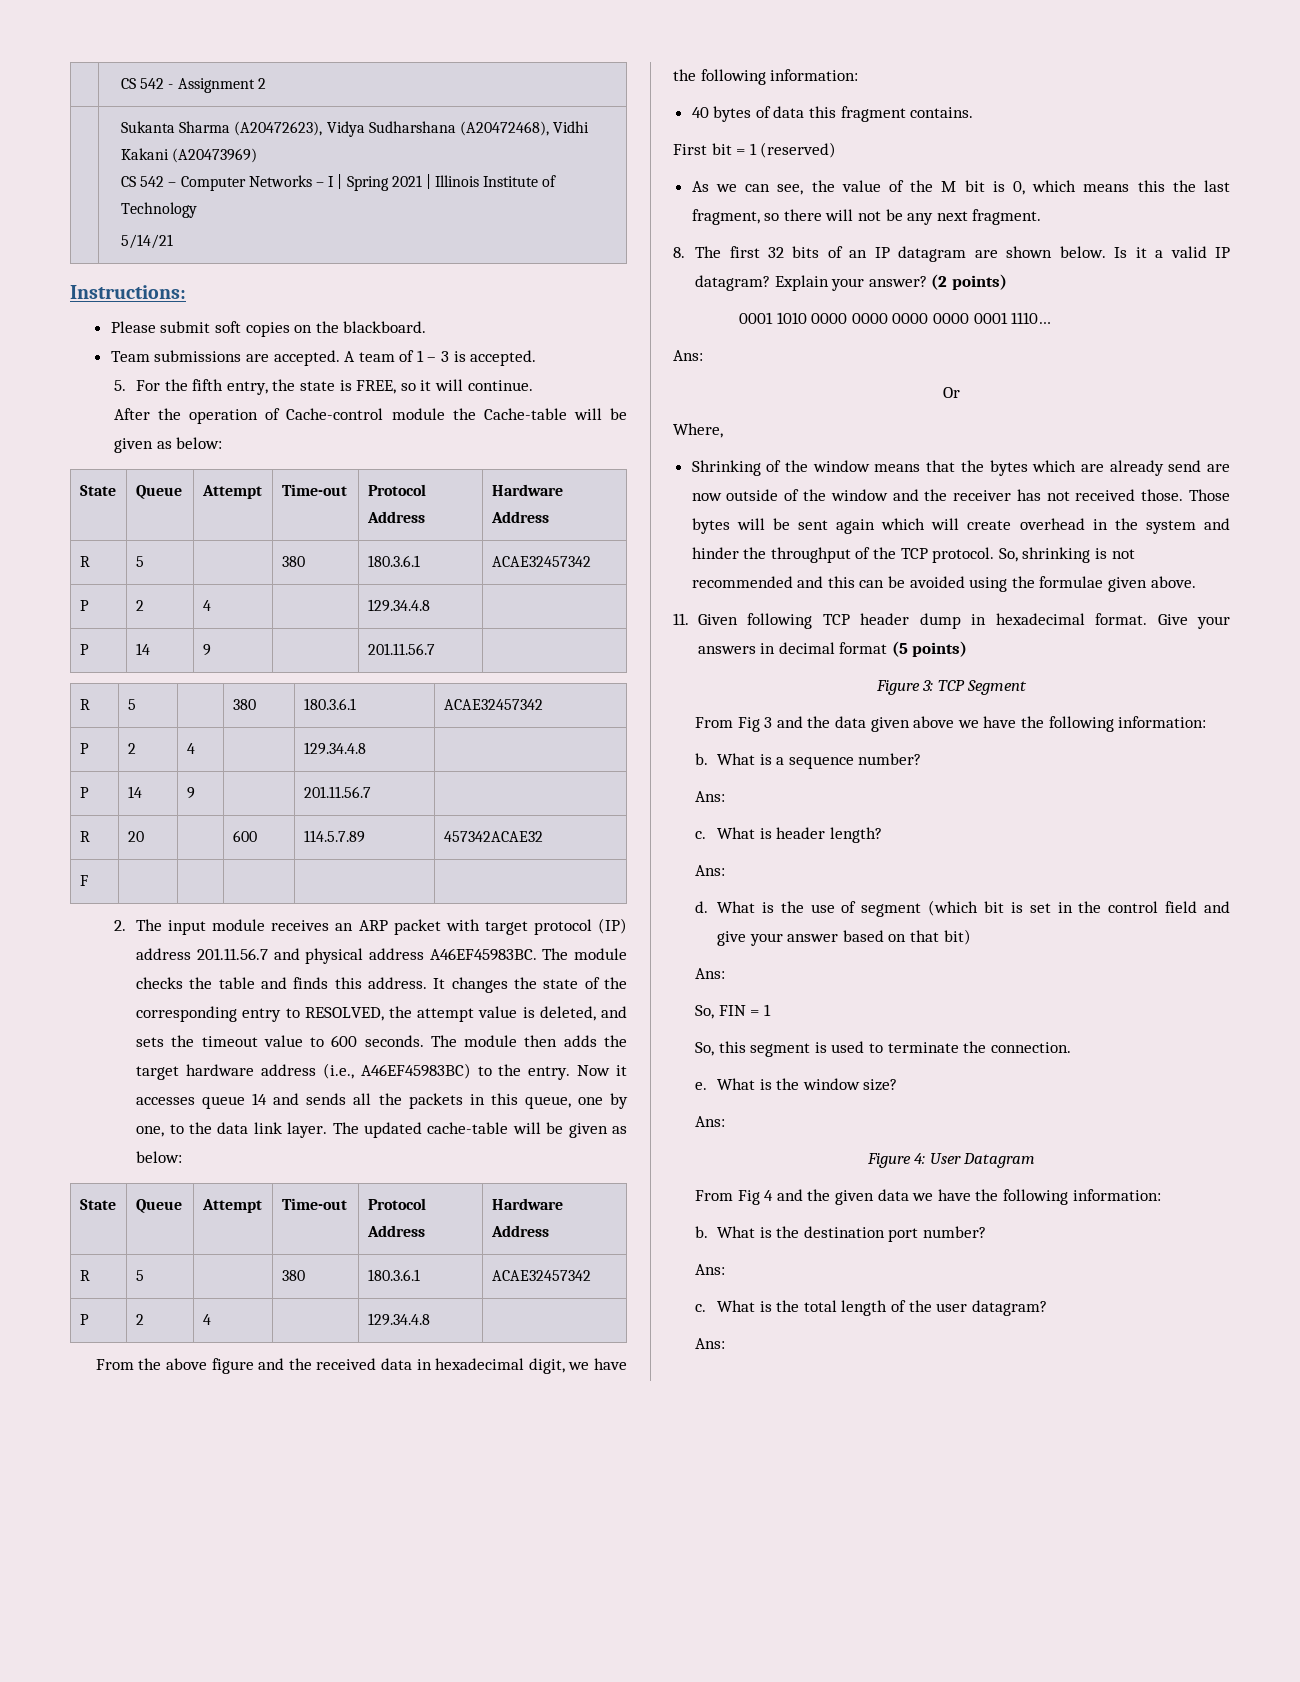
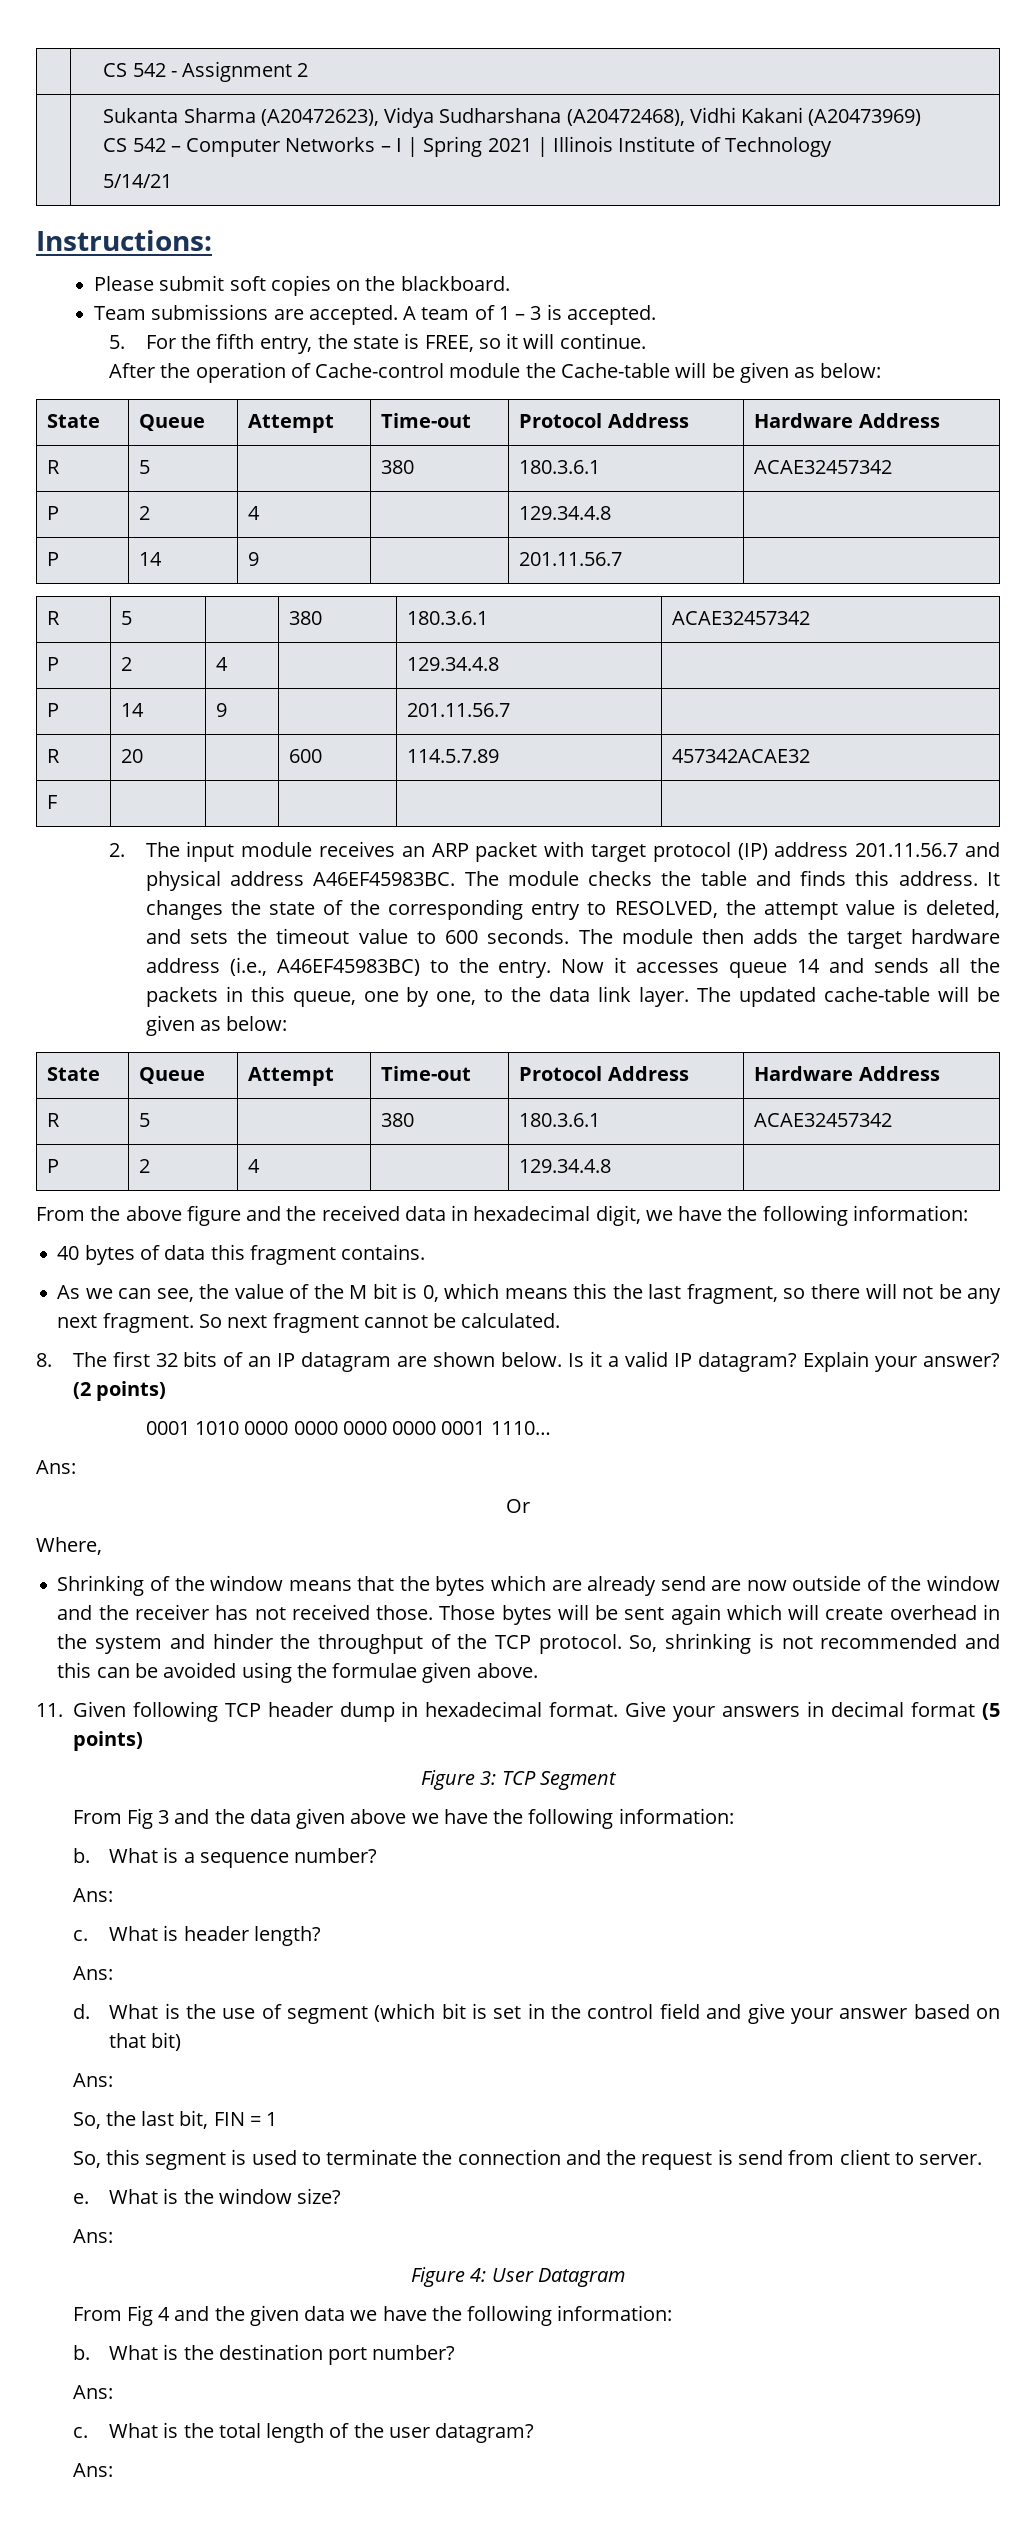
[673,142,837,158] // First bit = 1 (reserved) -> (426, 1252) none
(1042, 217) none -> [198,1313,561,1333] So next fragment cannot be calculated.
(715, 1012) none -> [105,2110,209,2129] the last bit,
[990,1042,1071,1053] connection. -> [457,2149,983,2170] connection and the request is send from client to server.

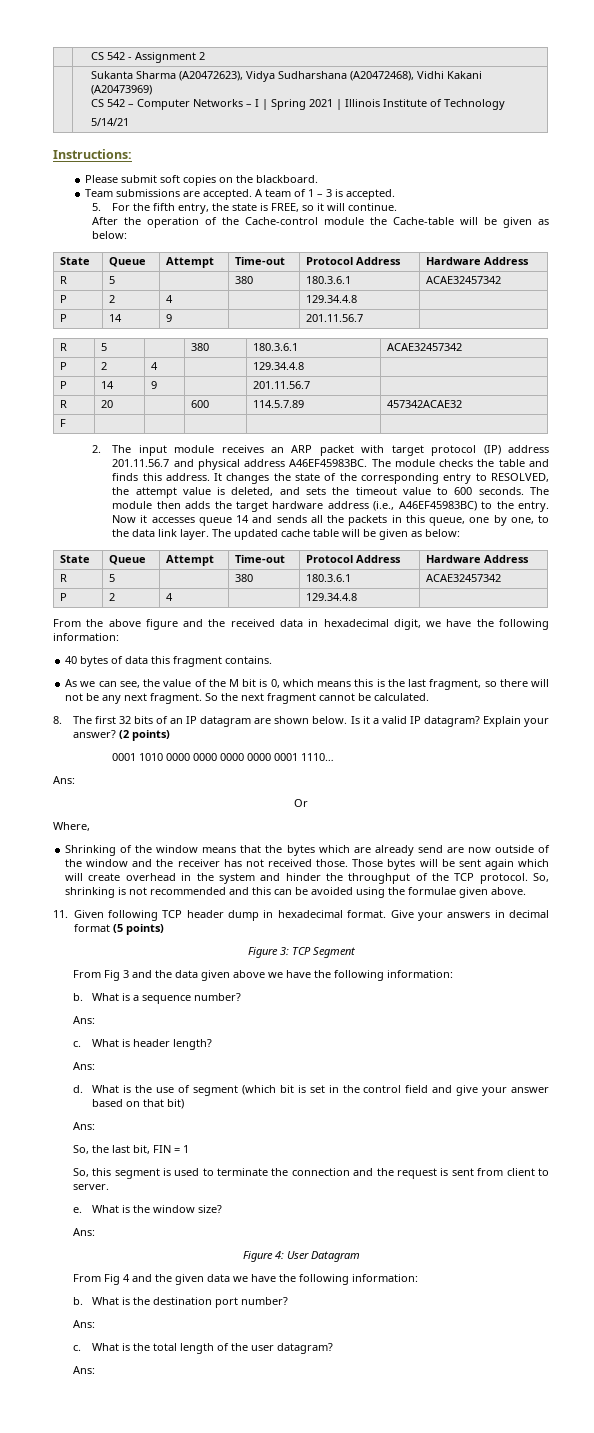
(311, 370) none -> [222,217,240,225] the
[824,987,931,1002] cache-table -> [281,529,340,537] cache table
(608, 1291) none -> [376,679,385,687] is
(222, 1321) none -> [221,693,239,701] the
[738,2150,784,2165] send -> [451,1168,474,1176] sent

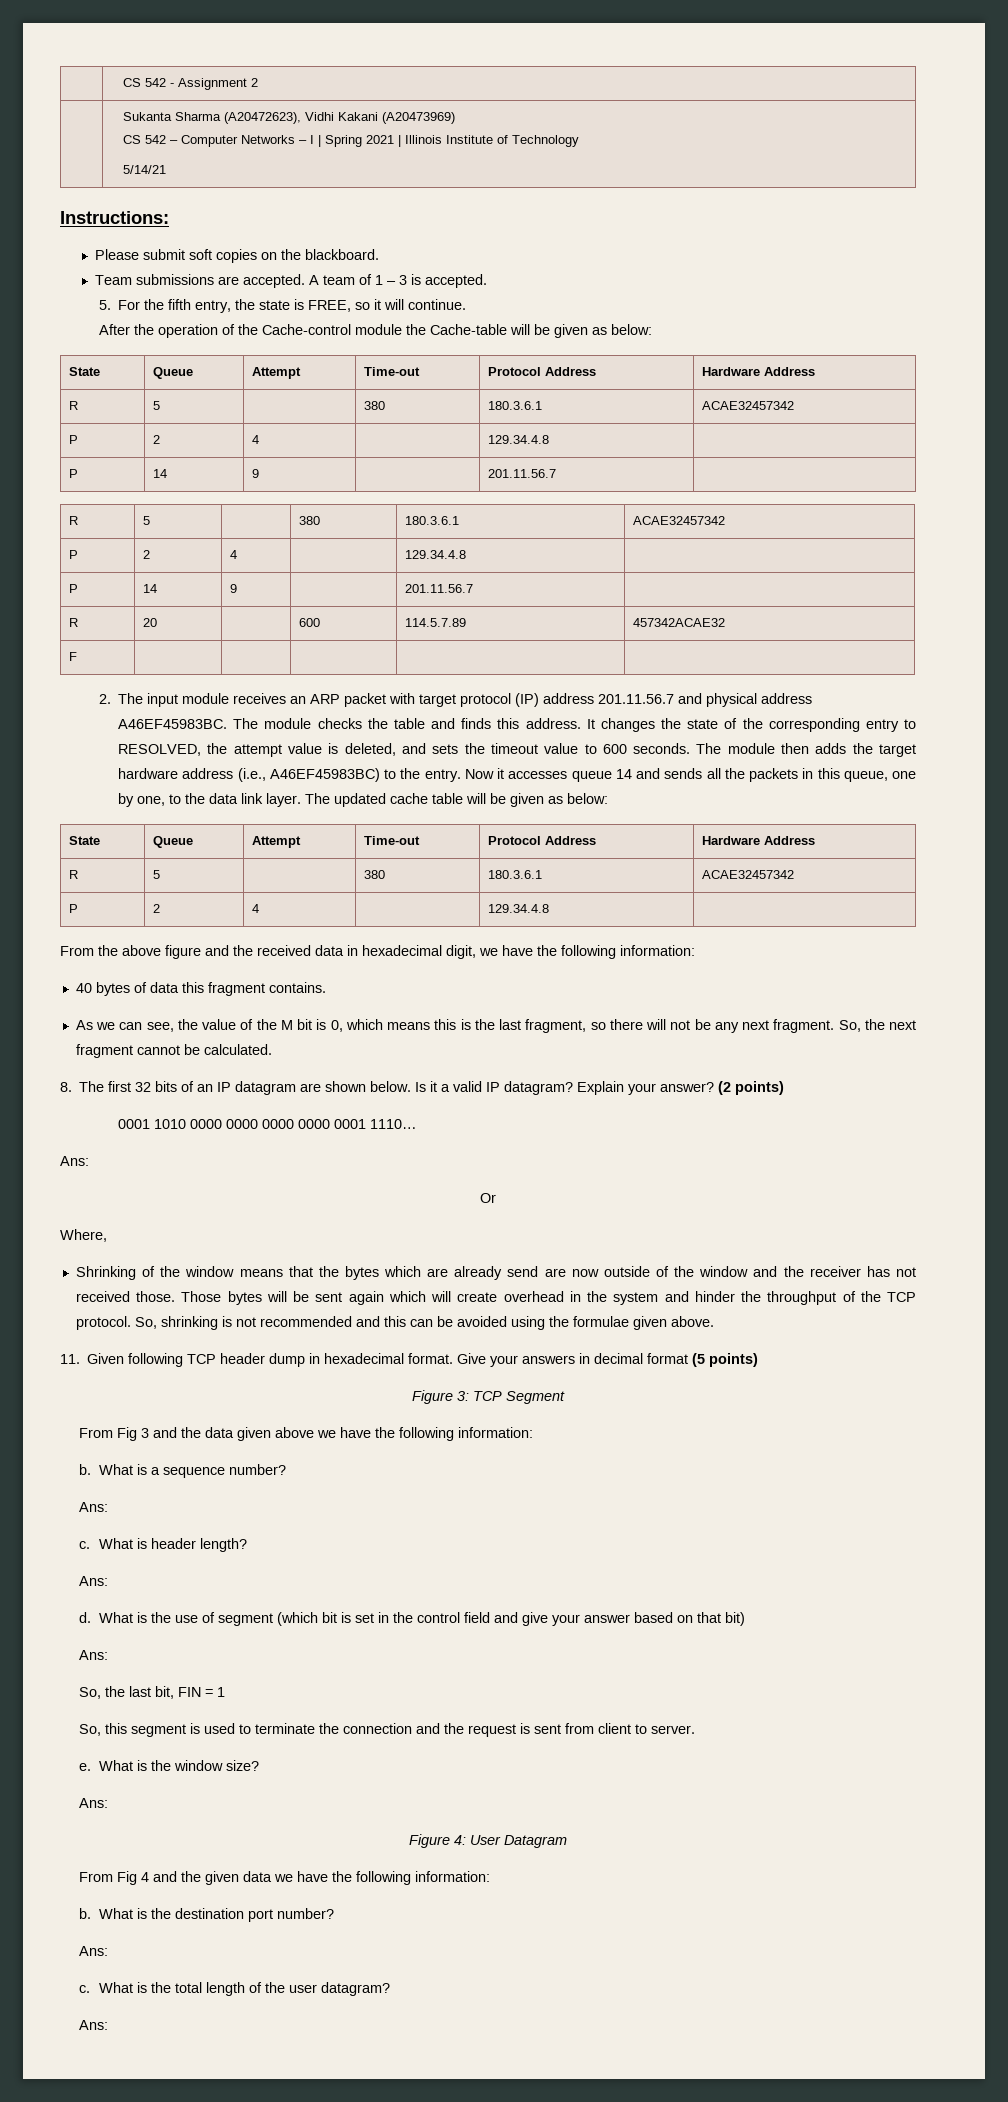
[245,71,414,82] Vidya Sudharshana (A20472468), -> (301, 118) none
[205,693,219,701] So -> [838,1020,861,1032] So,

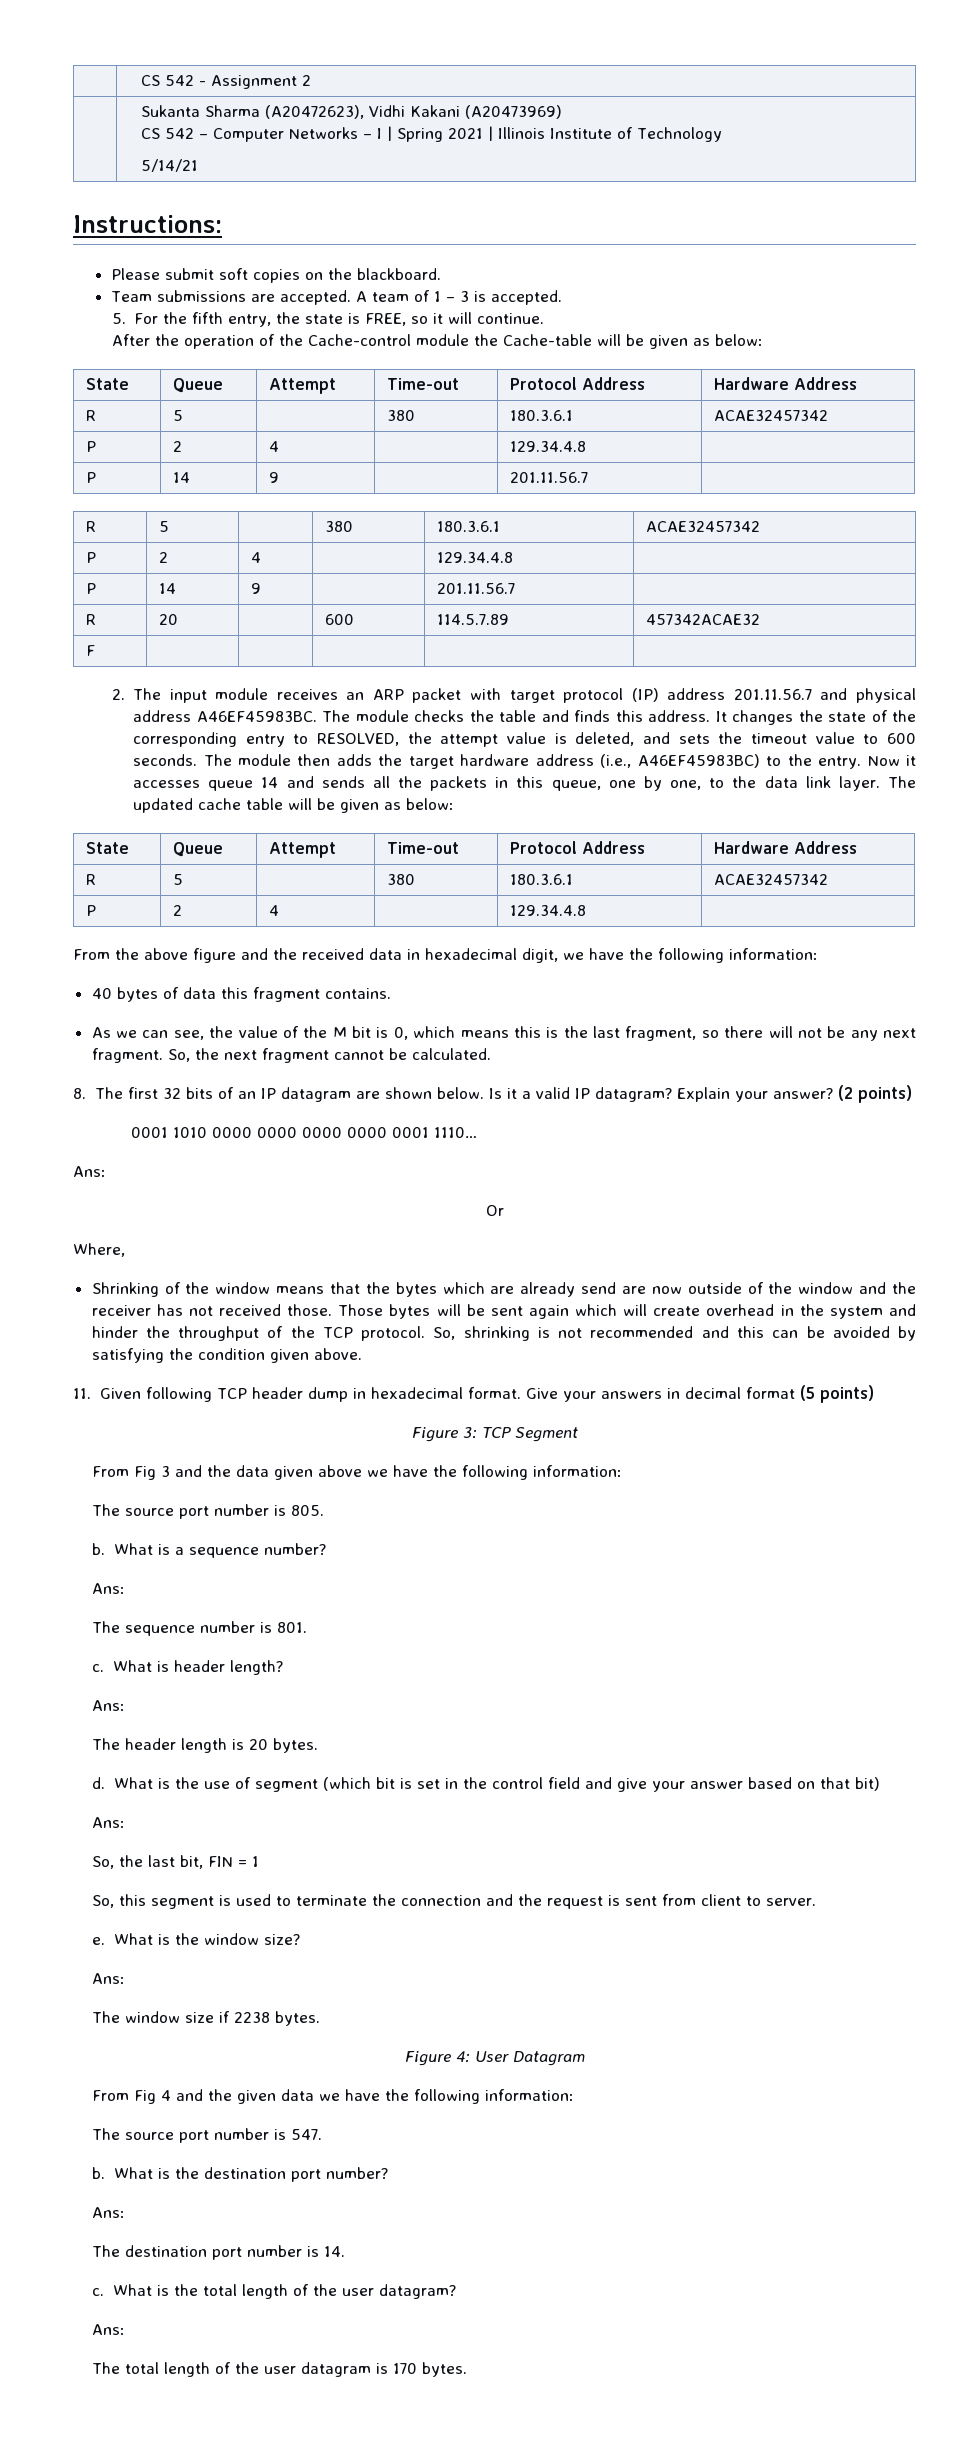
[510,1316,629,1330] using the formulae -> [898,1326,916,1341] [91,1348,265,1363] by satisfying the condition
(534, 1432) none -> [92,1504,325,1519] // The source port number is 805.
(109, 1507) none -> [92,1621,308,1636] // The sequence number is 801.
(109, 1581) none -> [92,1738,319,1753] // The header length is 20 bytes.
(109, 1803) none -> [92,2011,321,2026] // The window size if 2238 bytes.
(491, 1876) none -> [92,2128,323,2143] // The source port number is 547.
(109, 1951) none -> [92,2245,346,2260] // The destination port number is 14.
(109, 2025) none -> [92,2362,468,2377] // The total length of the user datagram is 170 bytes.

